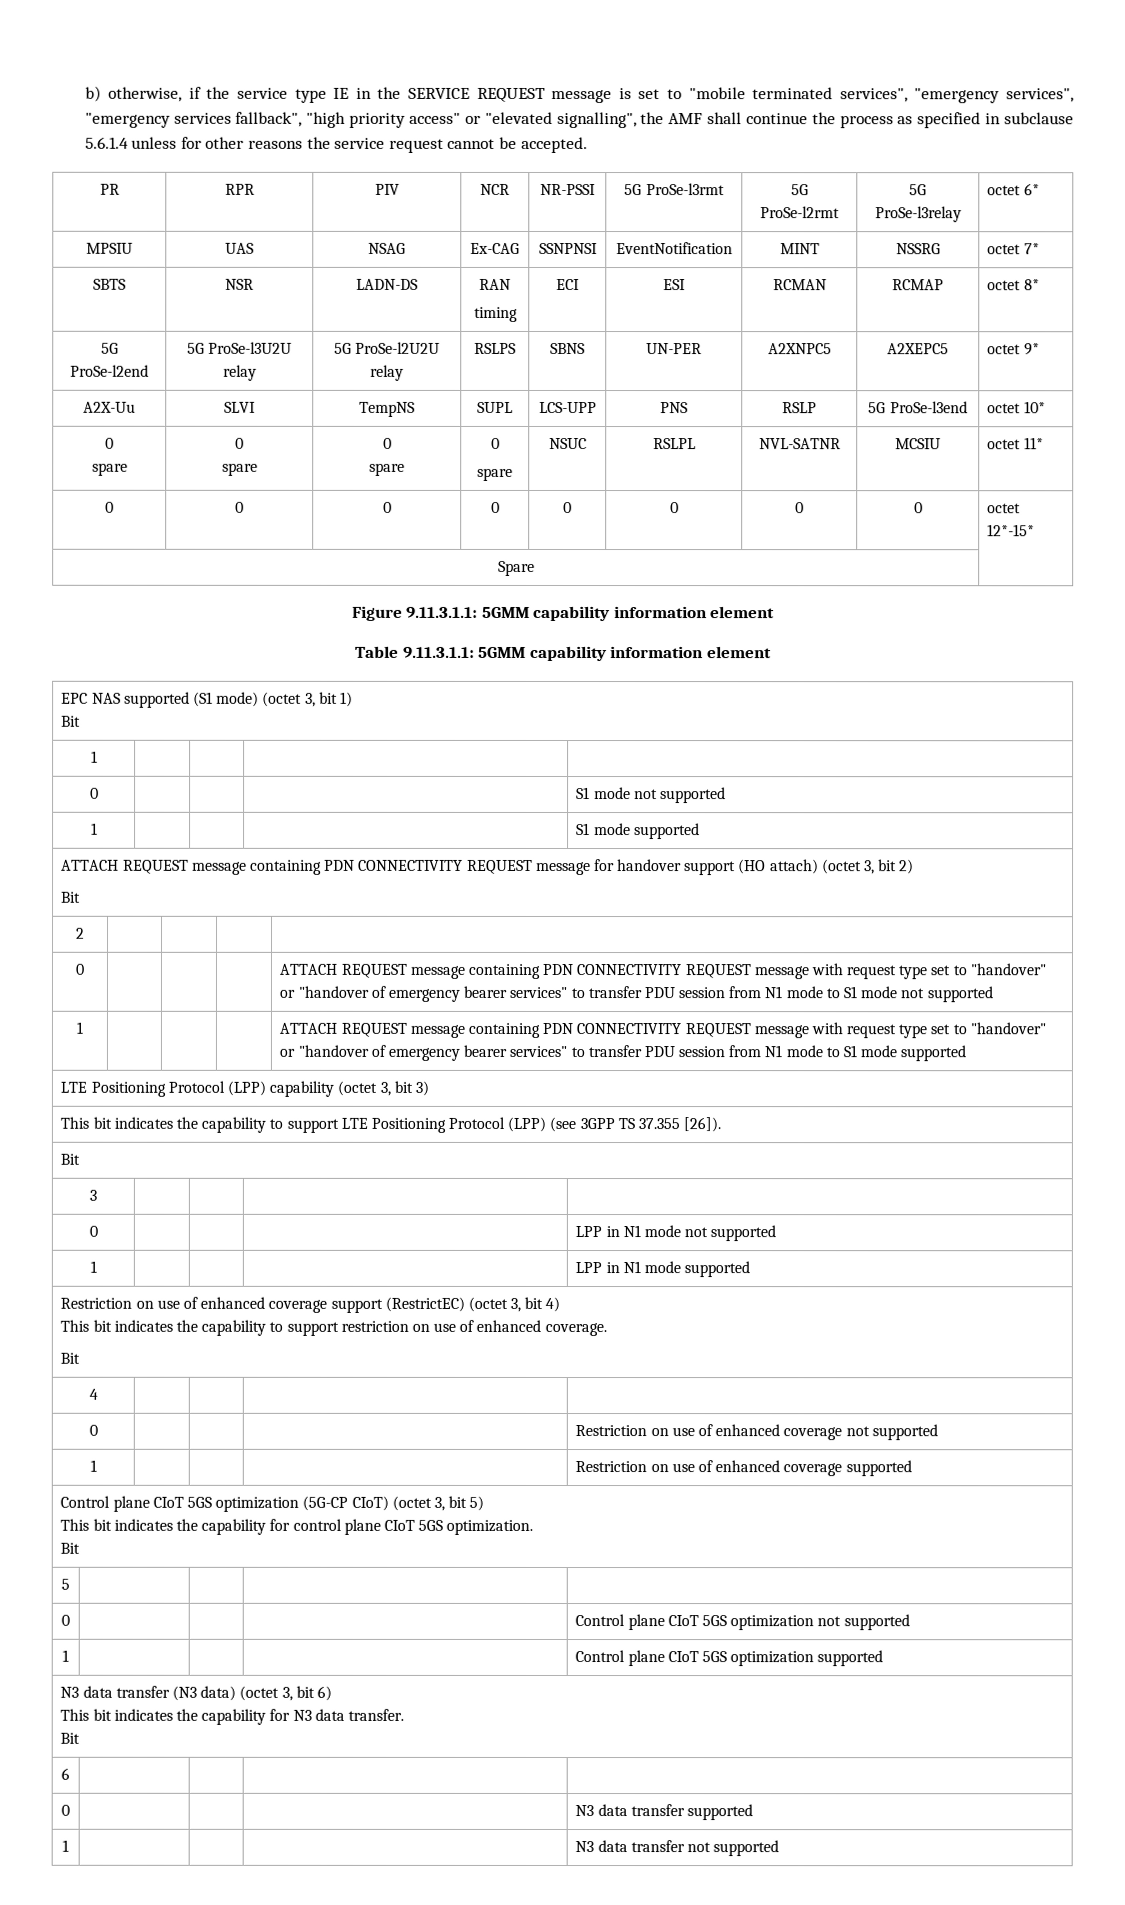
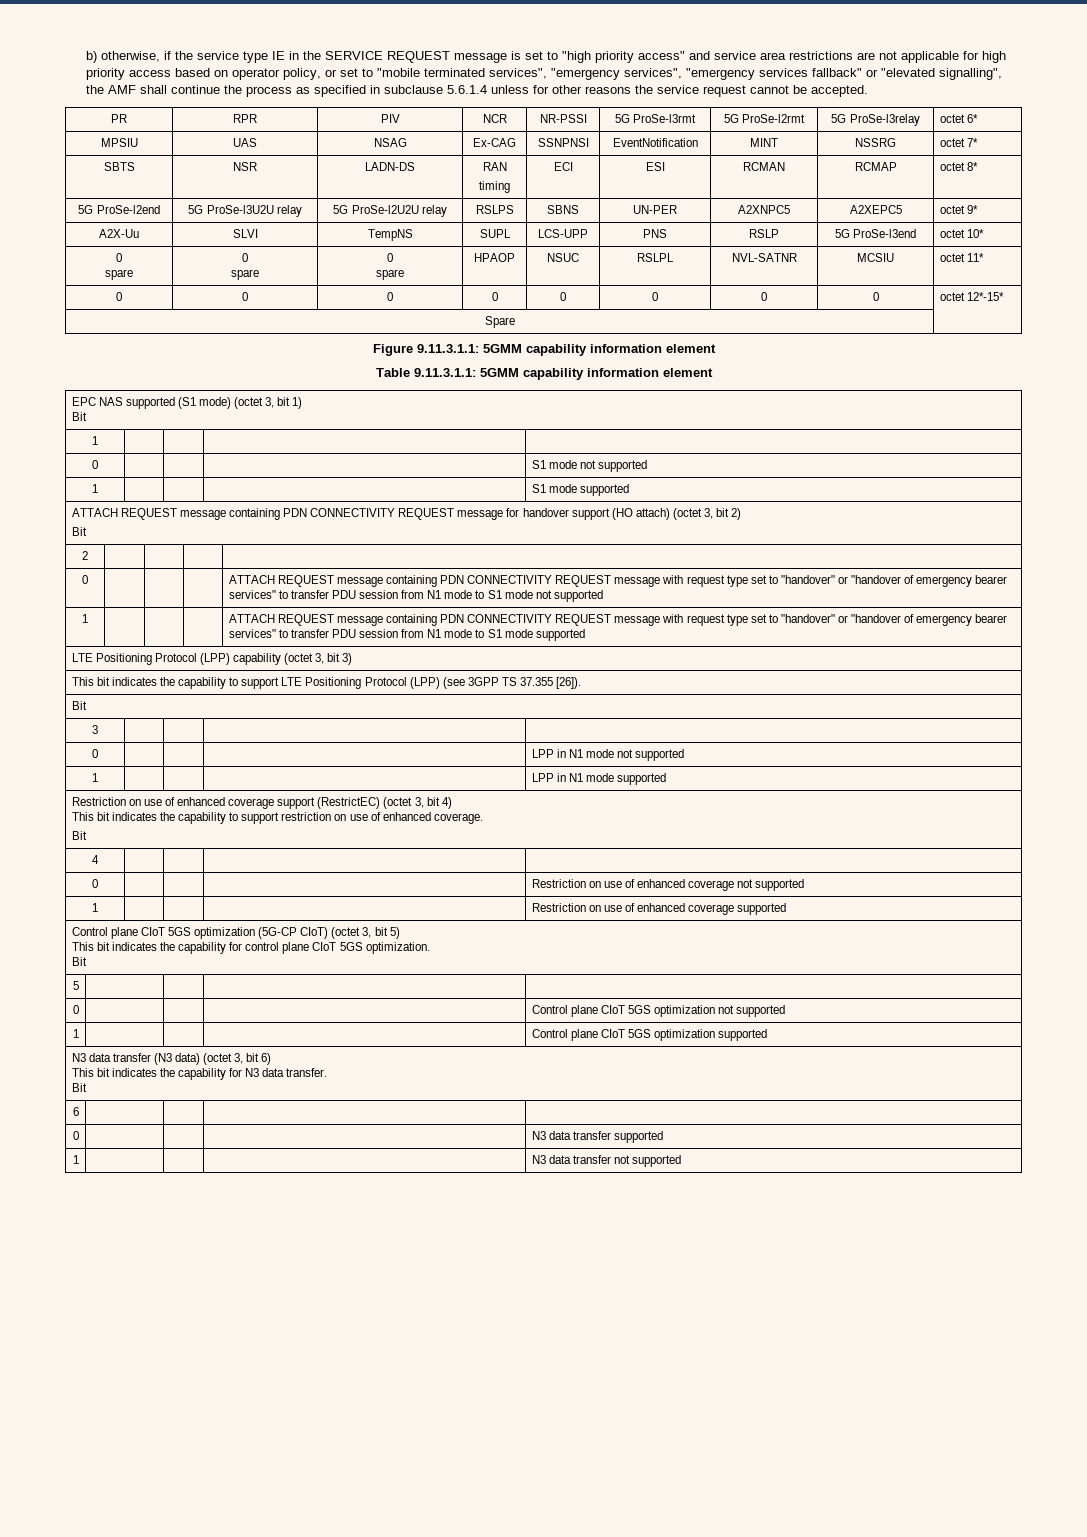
(683, 94) none -> [561,51,1006,63] [85,68,373,80] "high priority access" and service area restrictions are not applicable for high priority access based on operator policy, or set to
[235,111,461,128] fallback", "high priority access" -> [811,68,862,77] fallback"
[490,437,500,449] [477,467,513,481] 0 // spare -> [474,253,515,262] HPAOP

